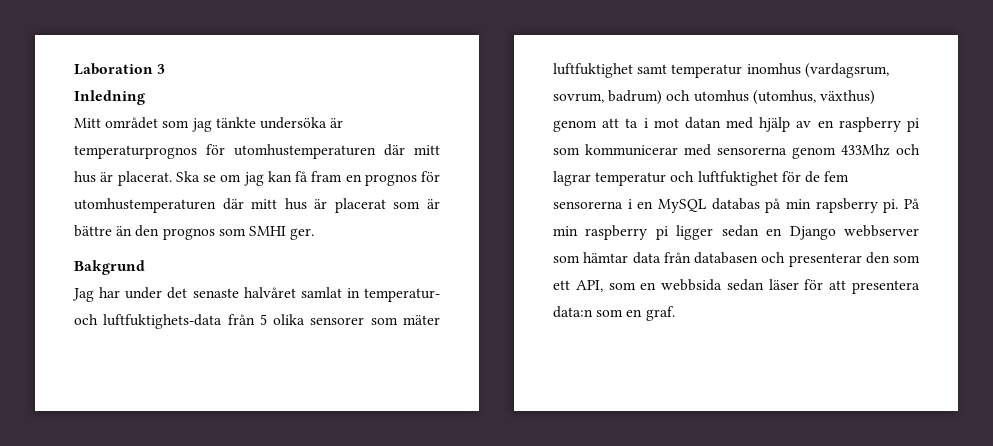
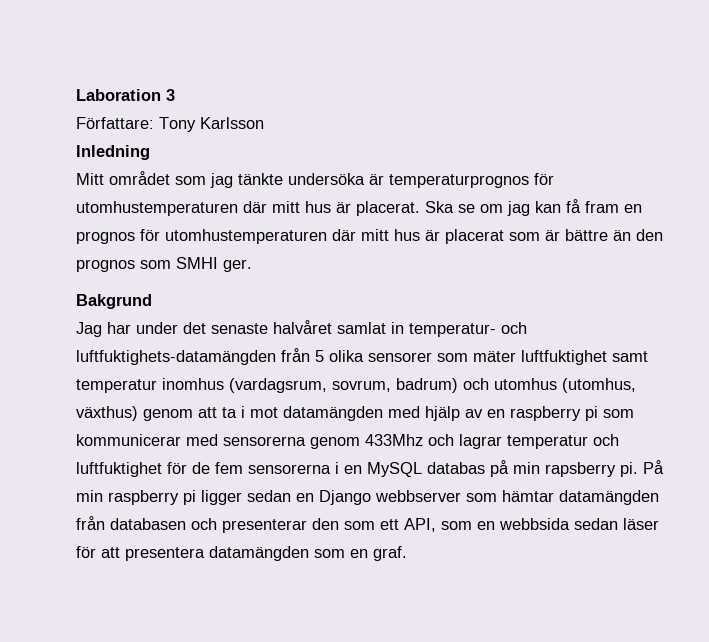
(166, 69) none -> [76,117,264,132] // Författare: Tony Karlsson
[103,314,223,329] luftfuktighets-data -> [76,350,276,365] luftfuktighets-datamängden
[684,117,721,129] datan -> [283,406,383,421] datamängden
[632,252,661,264] data -> [559,490,659,505] datamängden
[553,306,593,318] data:n -> [209,546,309,561] datamängden

